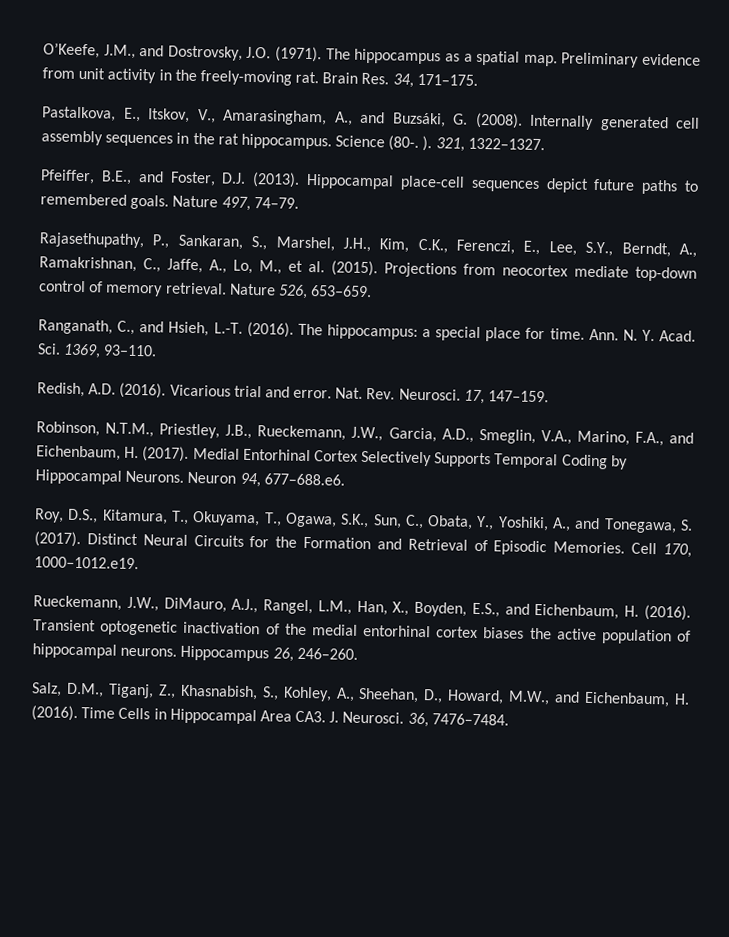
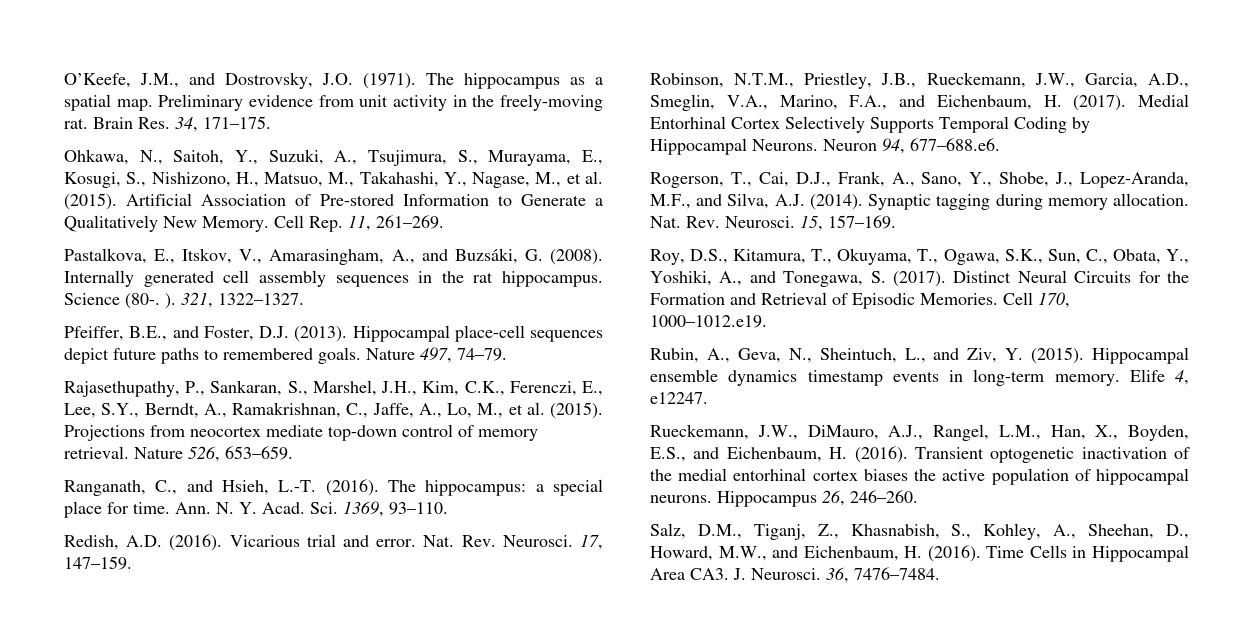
(478, 79) none -> [64,149,603,166] [64,171,603,188] [64,193,603,210] [64,215,444,232] // Ohkawa, N., Saitoh, Y., Suzuki, A., Tsujimura, S., Murayama, E., Kosugi, S., Nishizono, H., Matsuo, M., Takahashi, Y., Nagase, M., et al. (2015). Artificial Association of Pre-stored Information to Generate a Qualitatively New Memory. Cell Rep. 11, 261–269.
(345, 479) none -> [650,171,1189,188] [650,193,1189,210] [650,215,896,231] // Rogerson, T., Cai, D.J., Frank, A., Sano, Y., Shobe, J., Lopez-Aranda, M.F., and Silva, A.J. (2014). Synaptic tagging during memory allocation. Nat. Rev. Neurosci. 15, 157–169.
(139, 563) none -> [650,347,1189,364] [650,369,1189,386] [650,392,708,404] // Rubin, A., Geva, N., Sheintuch, L., and Ziv, Y. (2015). Hippocampal ensemble dynamics timestamp events in long-term memory. Elife 4, e12247.

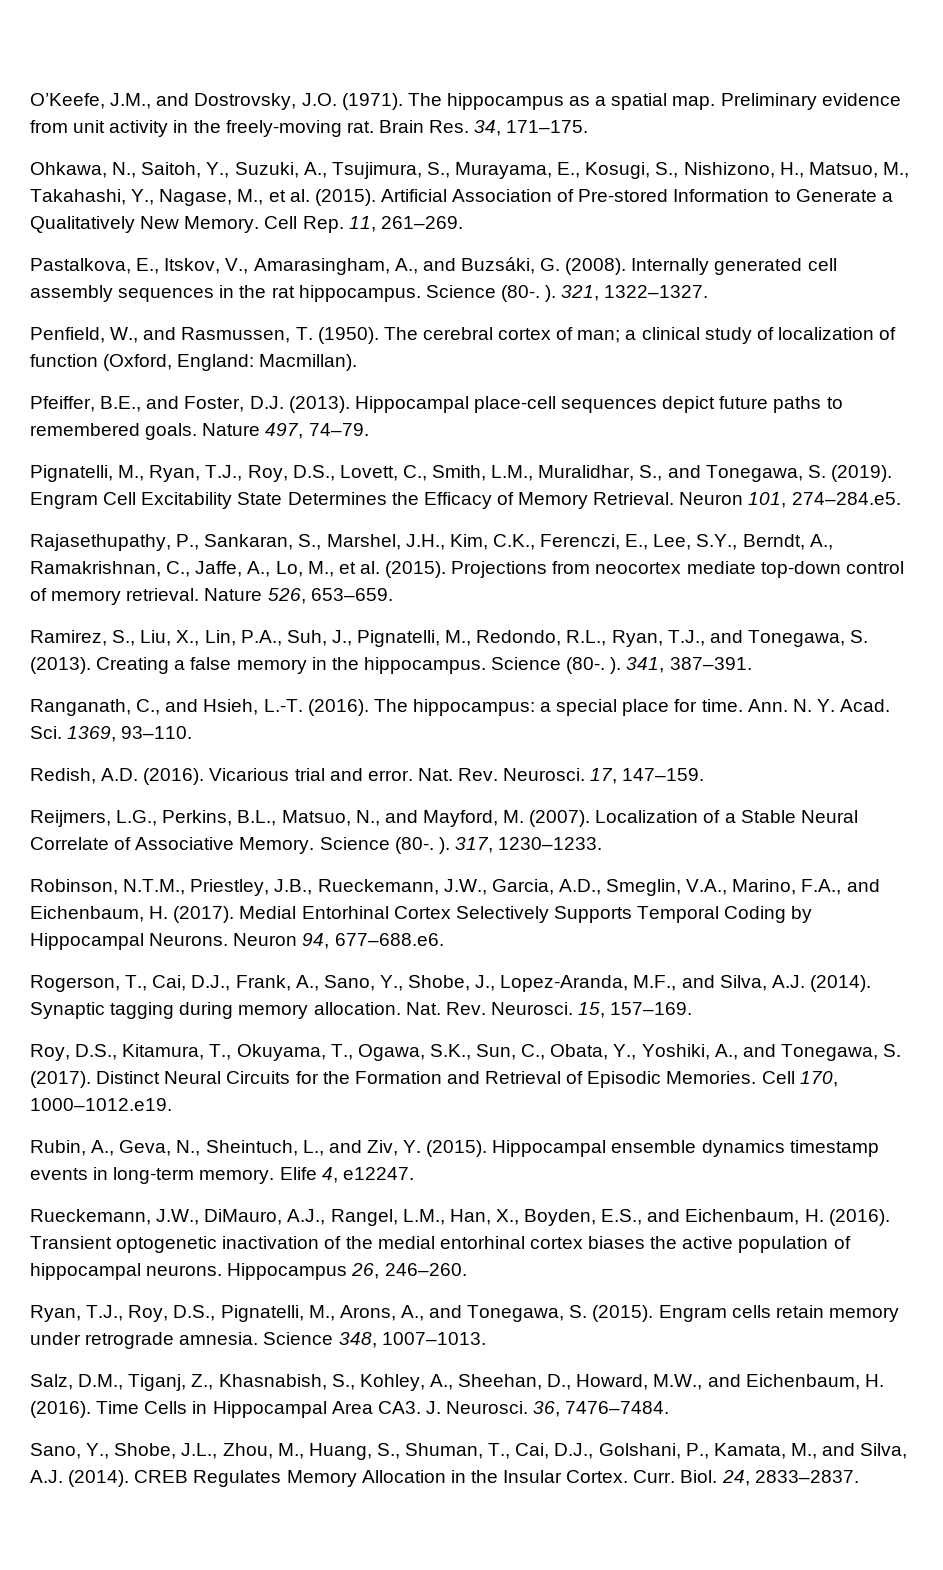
(304, 299) none -> [30,327,897,344] [30,354,358,371] // Penfield, W., and Rasmussen, T. (1950). The cerebral cortex of man; a clinical study of localization of function (Oxford, England: Macmillan).
(507, 354) none -> [30,465,892,482] [30,492,901,509] // Pignatelli, M., Ryan, T.J., Roy, D.S., Lovett, C., Smith, L.M., Muralidhar, S., and Tonegawa, S. (2019). Engram Cell Excitability State Determines the Efficacy of Memory Retrieval. Neuron 101, 274–284.e5.
(293, 453) none -> [30,630,869,647] [30,657,752,674] // Ramirez, S., Liu, X., Lin, P.A., Suh, J., Pignatelli, M., Redondo, R.L., Ryan, T.J., and Tonegawa, S. (2013). Creating a false memory in the hippocampus. Science (80-. ). 341, 387–391.
(132, 563) none -> [30,810,858,827] [30,837,603,854] // Reijmers, L.G., Perkins, B.L., Matsuo, N., and Mayford, M. (2007). Localization of a Stable Neural Correlate of Associative Memory. Science (80-. ). 317, 1230–1233.
(918, 496) none -> [30,1305,899,1322] [30,1332,486,1349] // Ryan, T.J., Roy, D.S., Pignatelli, M., Arons, A., and Tonegawa, S. (2015). Engram cells retain memory under retrograde amnesia. Science 348, 1007–1013.
(940, 573) none -> [30,1443,908,1460] [30,1470,859,1487] // Sano, Y., Shobe, J.L., Zhou, M., Huang, S., Shuman, T., Cai, D.J., Golshani, P., Kamata, M., and Silva, A.J. (2014). CREB Regulates Memory Allocation in the Insular Cortex. Curr. Biol. 24, 2833–2837.

